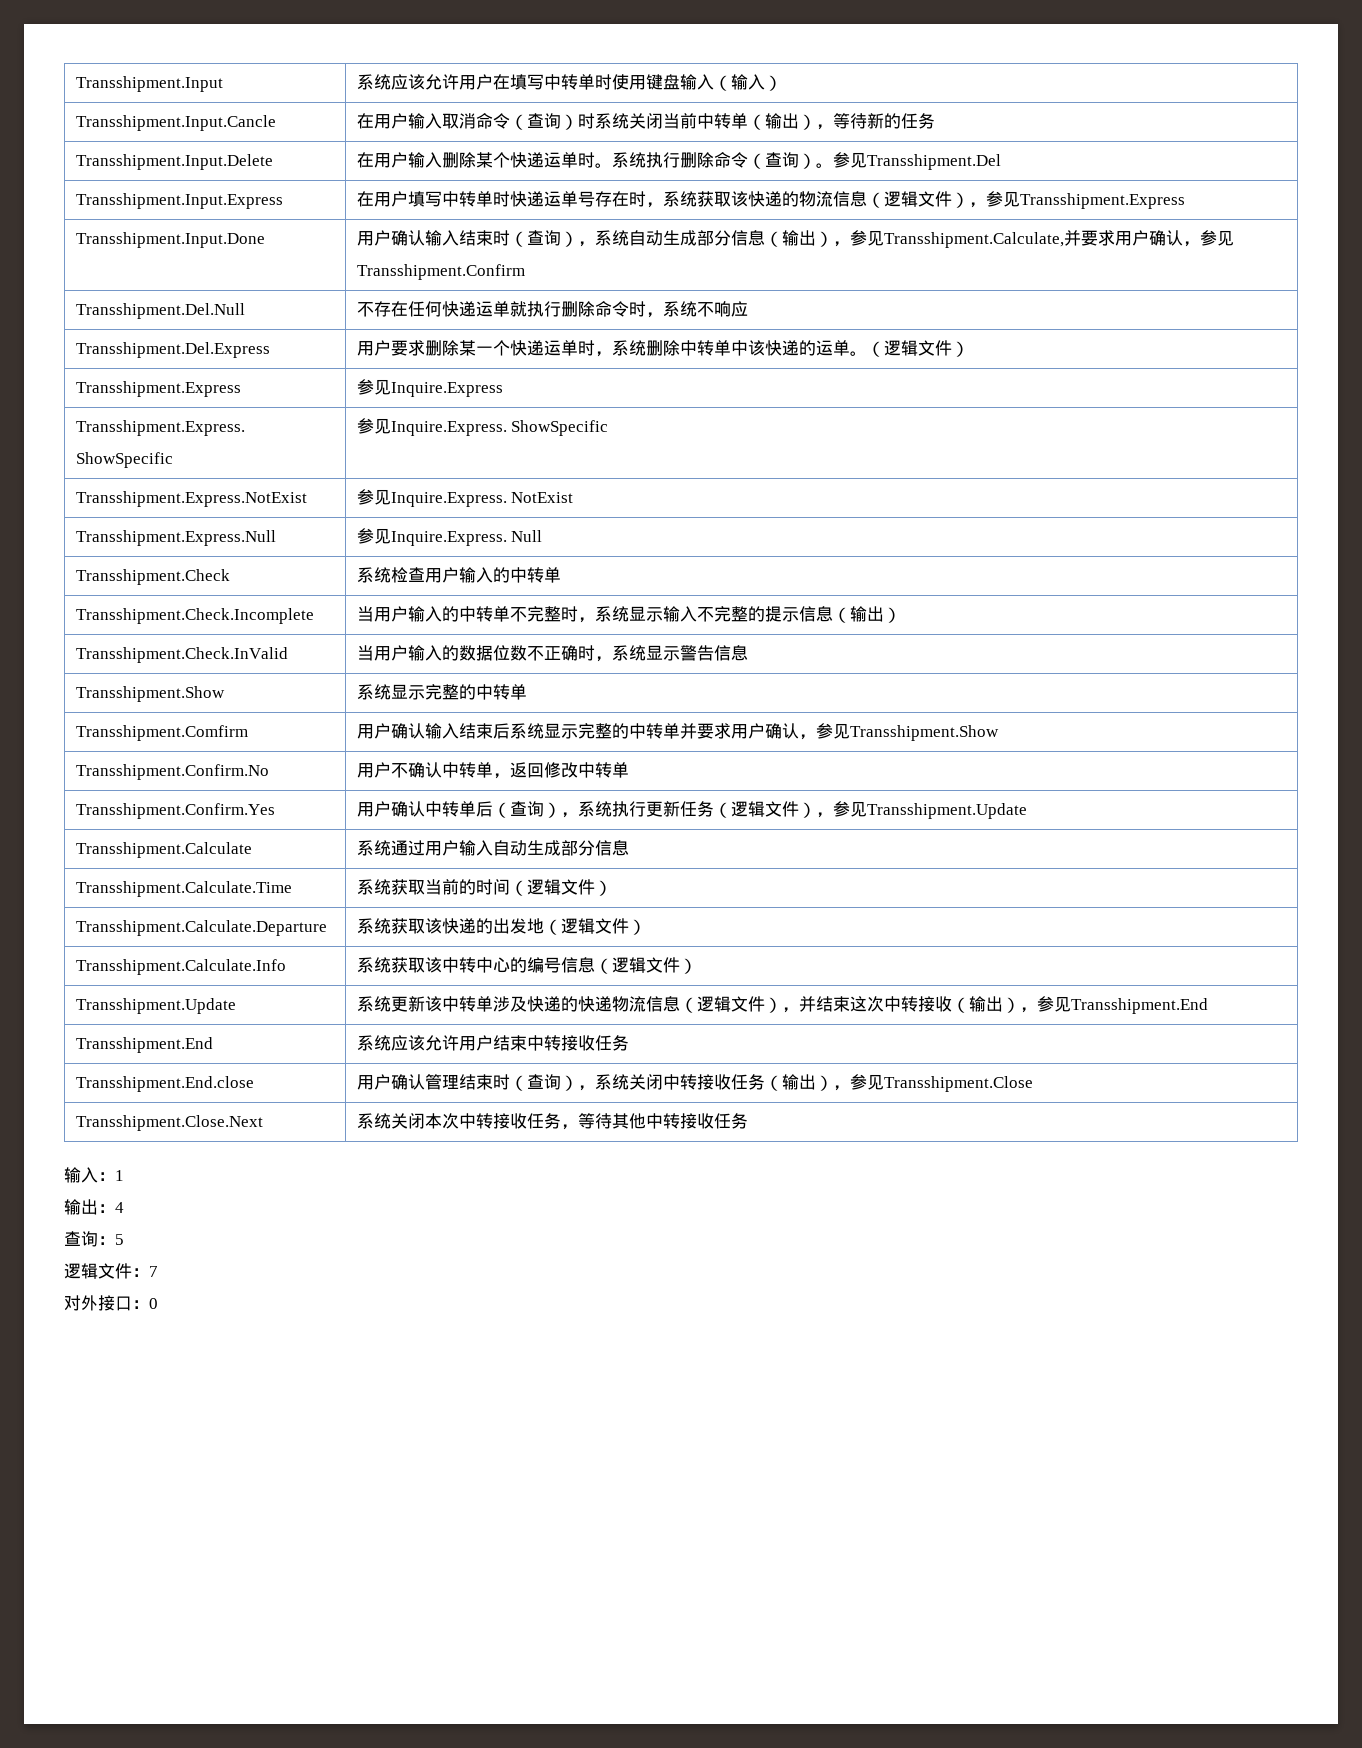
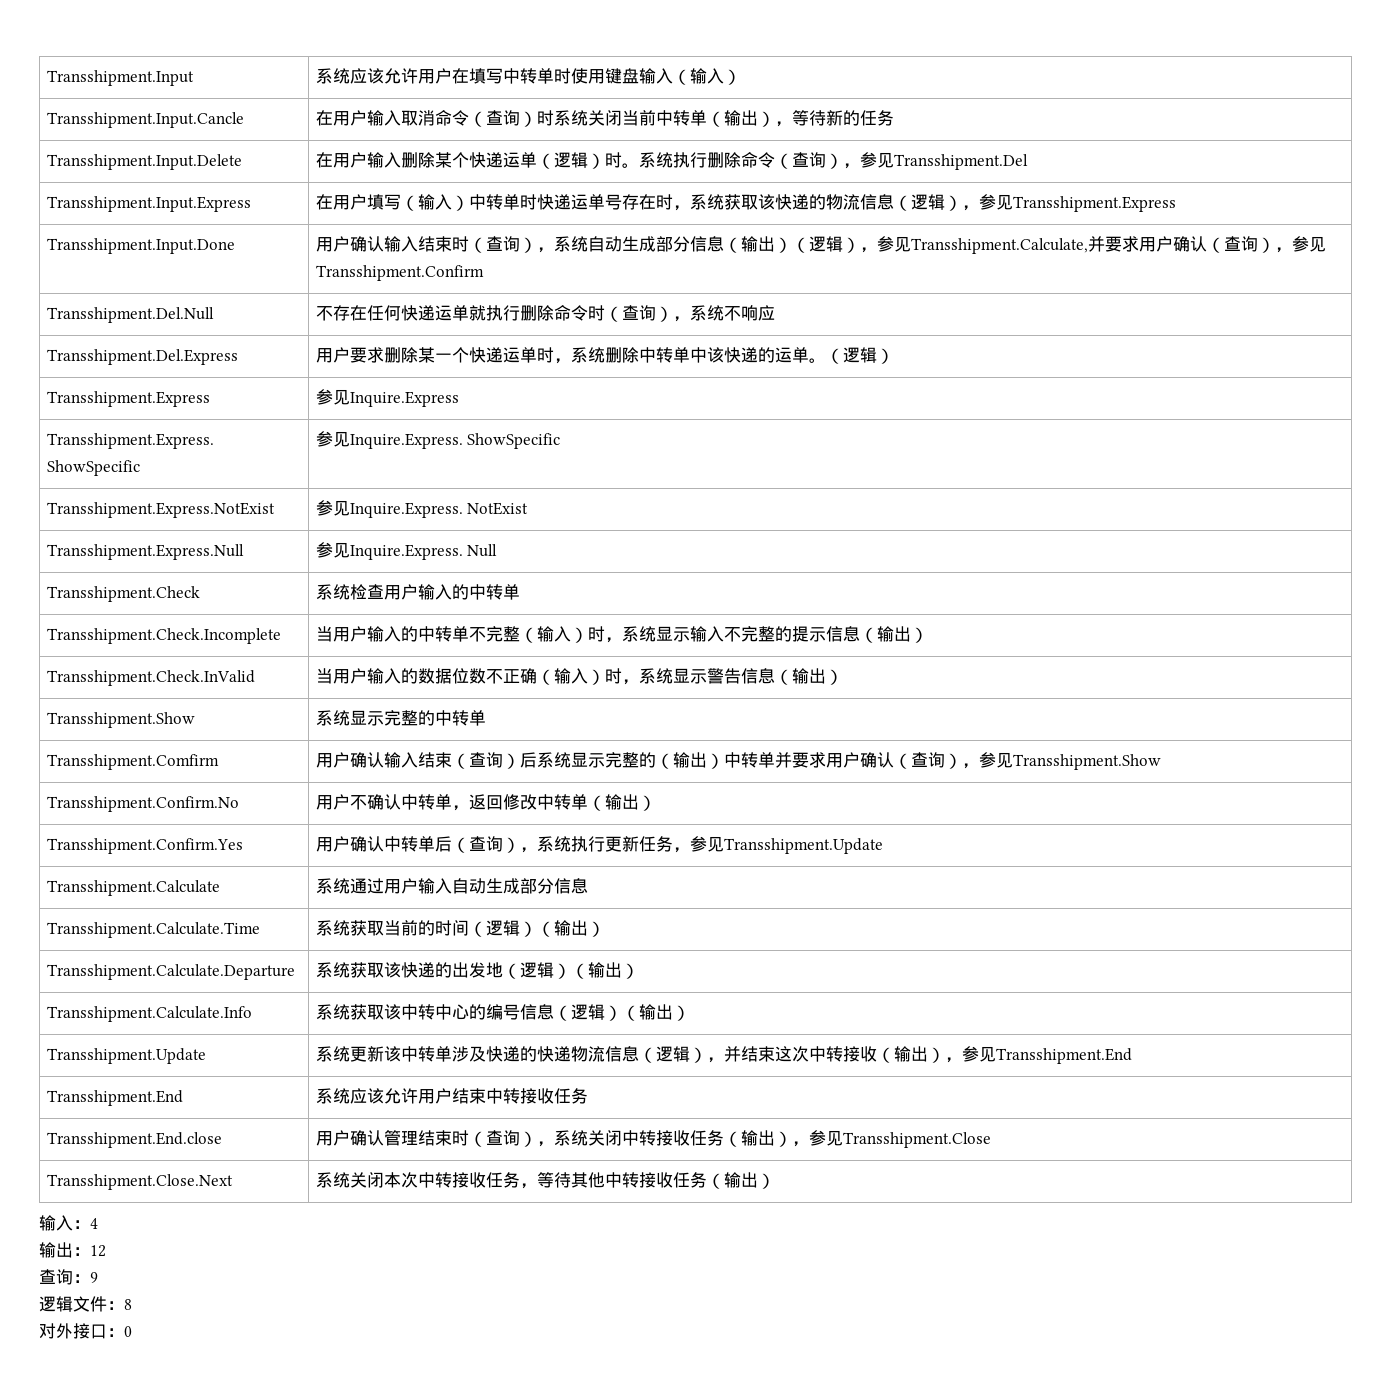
(578, 160) none -> [536,152,605,169] （逻辑）
[815,163,833,168] 。 -> [842,163,860,169] ，
(442, 199) none -> [400,194,469,211] （输入）
[917,191,952,207] 文件 -> (945, 202) none
(833, 239) none -> [791,236,860,253] （逻辑）
(1183, 238) none -> [1206,236,1275,253] （查询）
(646, 309) none -> [604,305,673,322] （查询）
[917,340,952,356] 文件 -> (877, 355) none
(561, 614) none -> [519,626,588,643] （输入）
(578, 653) none -> [536,668,605,685] （输入）
(748, 653) none -> [774,668,843,685] （输出）
(493, 731) none -> [451,752,520,769] （查询）
(629, 731) none -> [655,752,724,769] （输出）
(799, 731) none -> [893,752,962,769] （查询）
(629, 770) none -> [587,794,656,811] （输出）
[713,801,816,818] （逻辑文件） -> (673, 844) none
[560,879,595,895] 文件 -> [519,920,588,937] ）（输出
[594,918,629,934] 文件 -> [553,962,622,979] ）（输出
[645,957,680,973] 文件 -> [604,1004,673,1021] ）（输出
[730,996,765,1012] 文件 -> (690, 1054) none
(748, 1121) none -> [706,1172,775,1189] （输出）
[115,1170,124,1181] 1 -> [90,1218,98,1229] 4
[115,1202,124,1213] 4 -> [90,1245,106,1257] 12
[115,1234,124,1245] 5 -> [90,1272,98,1283] 9
[149,1266,158,1277] 7 -> [124,1299,132,1310] 8

